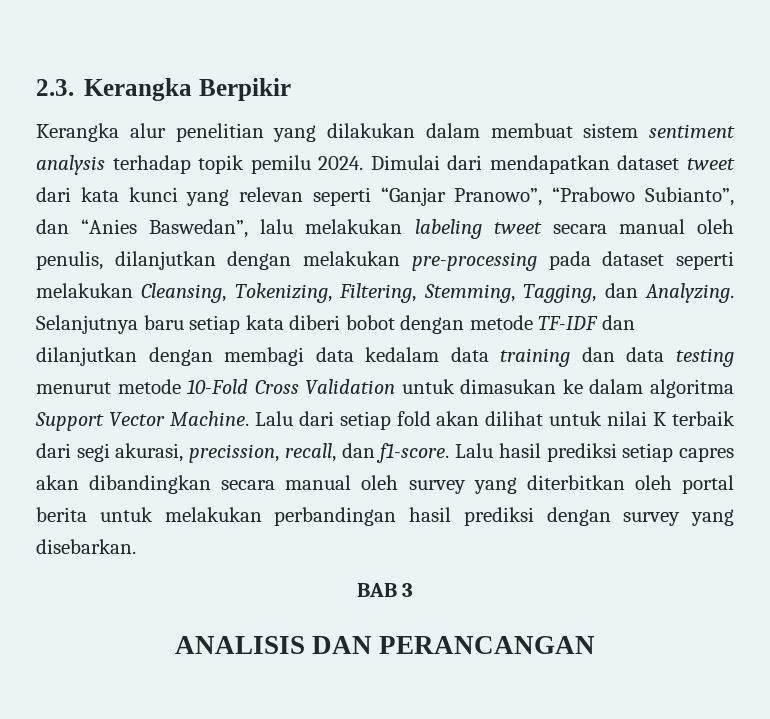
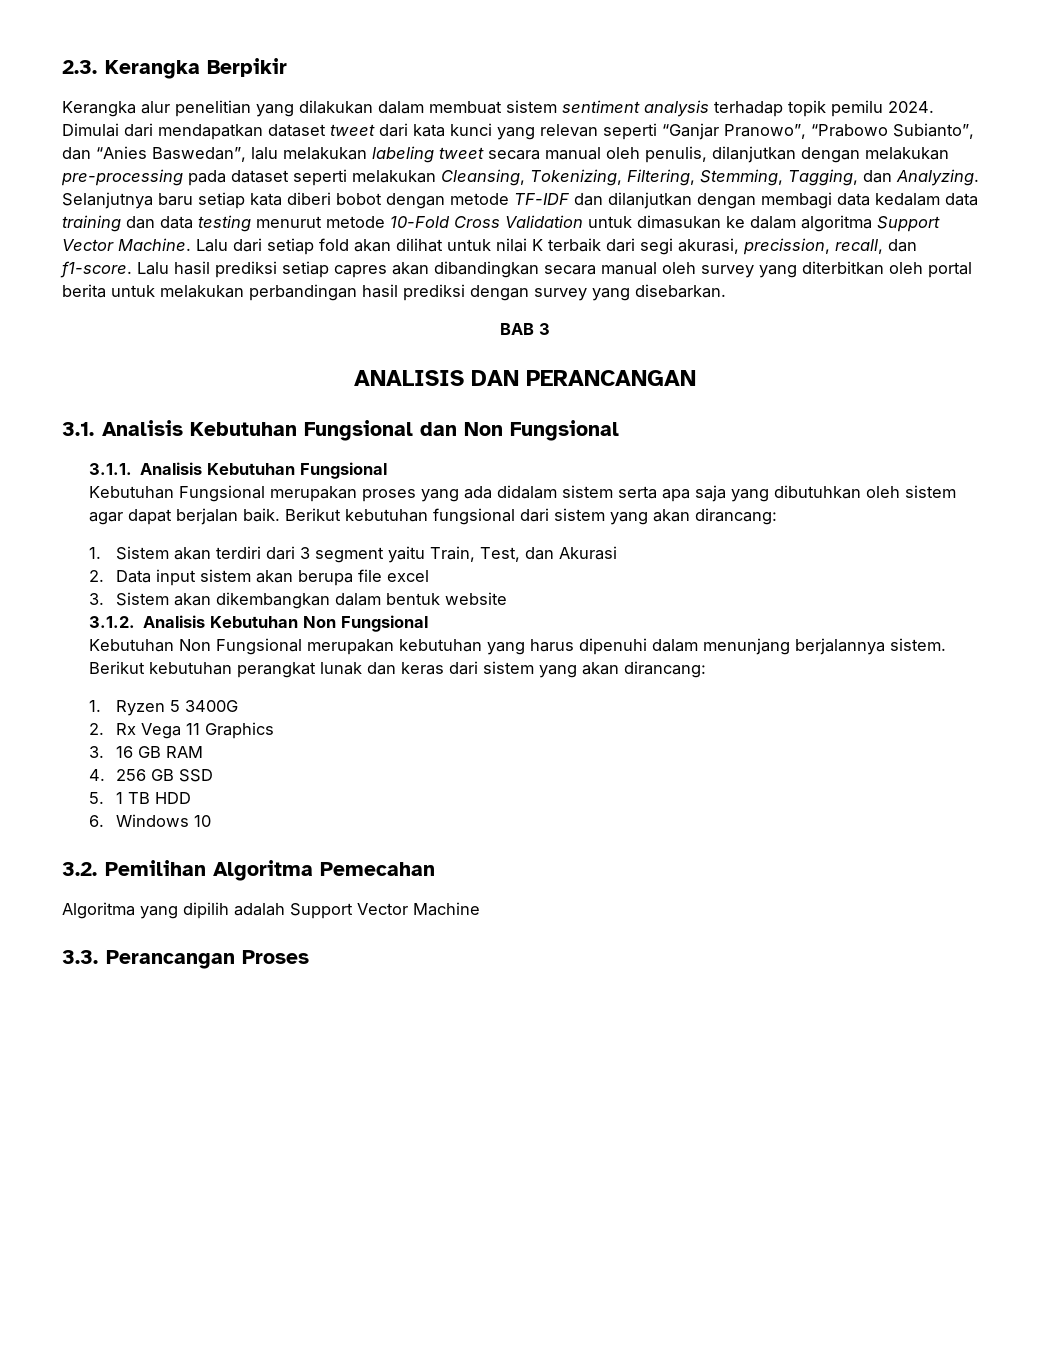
(596, 645) none -> [62,420,620,441] [88,462,388,479] [88,485,956,502] [88,508,777,525] [88,546,617,563] [88,569,429,586] [88,592,507,609] [88,615,429,632] [88,638,946,655] [88,661,706,678] [88,700,238,716] [88,722,274,739] [88,746,203,758] [88,769,213,782] [88,792,191,804] [88,814,211,827] [62,860,436,881] [62,902,480,919] [62,950,310,969] // 3.1. Analisis Kebutuhan Fungsional dan Non Fungsional // 3.1.1. Analisis Kebutuhan Fungsional // Kebutuhan Fungsional merupakan proses yang ada didalam sistem serta apa saja yang dibutuhkan oleh sistem agar dapat berjalan baik. Berikut kebutuhan fungsional dari sistem yang akan dirancang: // 1. Sistem akan terdiri dari 3 segment yaitu Train, Test, dan Akurasi // 2. Data input sistem akan berupa file excel // 3. Sistem akan dikembangkan dalam bentuk website // 3.1.2. Analisis Kebutuhan Non Fungsional // Kebutuhan Non Fungsional merupakan kebutuhan yang harus dipenuhi dalam menunjang berjalannya sistem. Berikut kebutuhan perangkat lunak dan keras dari sistem yang akan dirancang: // 1. Ryzen 5 3400G // 2. Rx Vega 11 Graphics // 3. 16 GB RAM // 4. 256 GB SSD // 5. 1 TB HDD // 6. Windows 10 // 3.2. Pemilihan Algoritma Pemecahan // Algoritma yang dipilih adalah Support Vector Machine // 3.3. Perancangan Proses

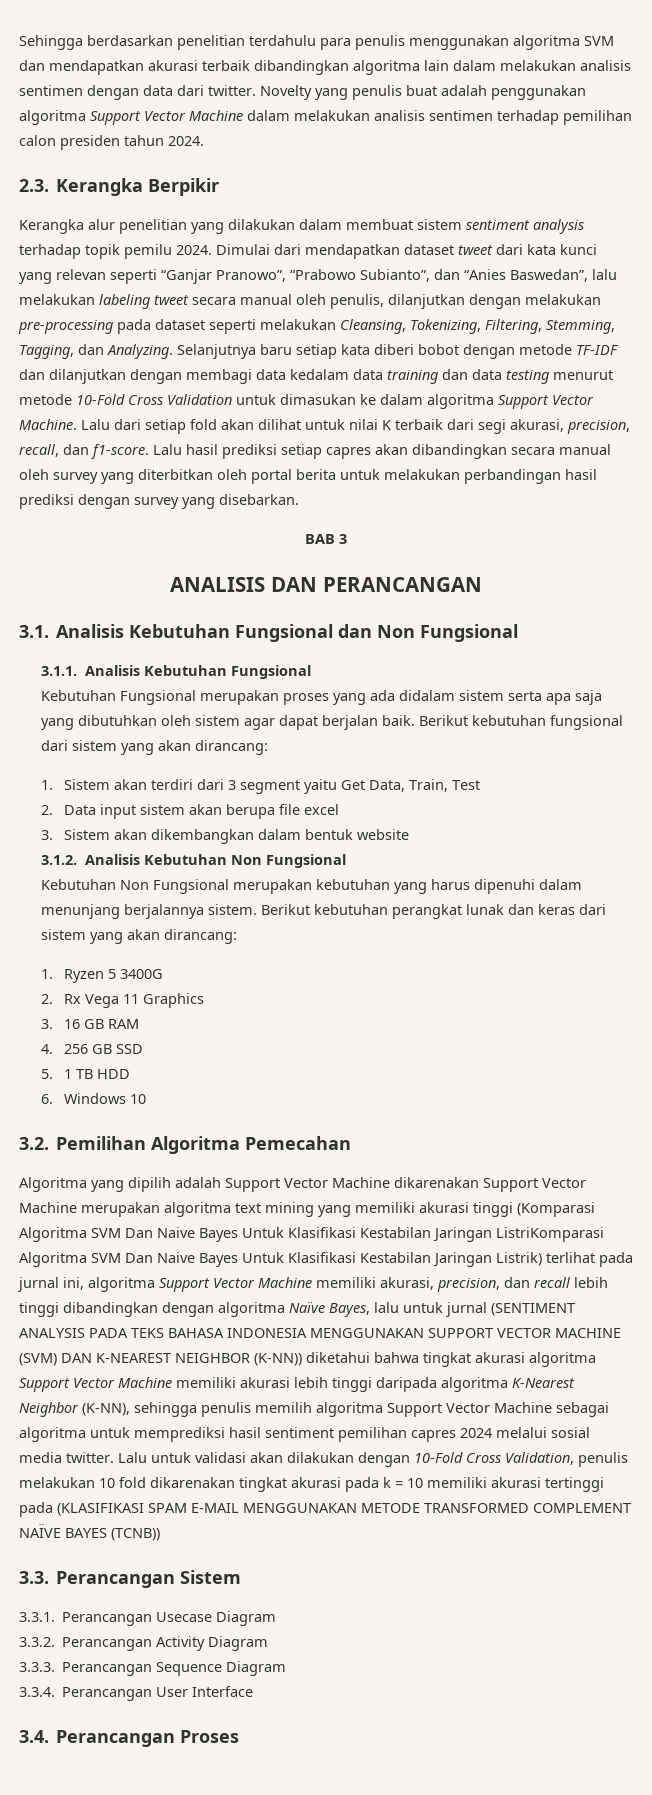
(62, 67) none -> [19,35,614,50] [19,60,631,75] [19,85,586,100] [19,110,632,125] [19,135,204,150] Sehingga berdasarkan penelitian terdahulu para penulis menggunakan algoritma SVM dan mendapatkan akurasi terbaik dibandingkan algoritma lain dalam melakukan analisis sentimen dengan data dari twitter. Novelty yang penulis buat adalah penggunakan algoritma Support Vector Machine dalam melakukan analisis sentimen terhadap pemilihan calon presiden tahun 2024. //
[743,238,830,255] precission, -> [567,420,630,434] precision,
[429,546,617,562] Train, Test, dan Akurasi -> [340,779,480,792] Get Data, Train, Test
[62,950,98,964] // 3.3. -> [394,1177,586,1192] [19,1202,595,1217] [19,1227,604,1242] [19,1252,633,1267] [18,1277,608,1292] [19,1302,575,1317] [19,1328,621,1338] [19,1352,596,1367] [19,1377,575,1392] [19,1402,609,1417] [19,1427,590,1442] [19,1452,628,1467] [19,1477,604,1492] [19,1502,631,1517] [19,1524,160,1541] [19,1570,242,1588] [19,1611,277,1626] [19,1636,269,1651] [19,1661,287,1676] [19,1686,254,1701] [19,1730,49,1743] dikarenakan Support Vector Machine merupakan algoritma text mining yang memiliki akurasi tinggi (Komparasi Algoritma SVM Dan Naive Bayes Untuk Klasifikasi Kestabilan Jaringan ListriKomparasi Algoritma SVM Dan Naive Bayes Untuk Klasifikasi Kestabilan Jaringan Listrik) terlihat pada jurnal ini, algoritma Support Vector Machine memiliki akurasi, precision, dan recall lebih tinggi dibandingkan dengan algoritma Naïve Bayes, lalu untuk jurnal (SENTIMENT ANALYSIS PADA TEKS BAHASA INDONESIA MENGGUNAKAN SUPPORT VECTOR MACHINE (SVM) DAN K-NEAREST NEIGHBOR (K-NN)) diketahui bahwa tingkat akurasi algoritma Support Vector Machine memiliki akurasi lebih tinggi daripada algoritma K-Nearest Neighbor (K-NN), sehingga penulis memilih algoritma Support Vector Machine sebagai algoritma untuk memprediksi hasil sentiment pemilihan capres 2024 melalui sosial media twitter. Lalu untuk validasi akan dilakukan dengan 10-Fold Cross Validation, penulis melakukan 10 fold dikarenakan tingkat akurasi pada k = 10 memiliki akurasi tertinggi pada (KLASIFIKASI SPAM E-MAIL MENGGUNAKAN METODE TRANSFORMED COMPLEMENT NAÏVE BAYES (TCNB)) // 3.3. Perancangan Sistem // 3.3.1. Perancangan Usecase Diagram // 3.3.2. Perancangan Activity Diagram // 3.3.3. Perancangan Sequence Diagram // 3.3.4. Perancangan User Interface // 3.4.

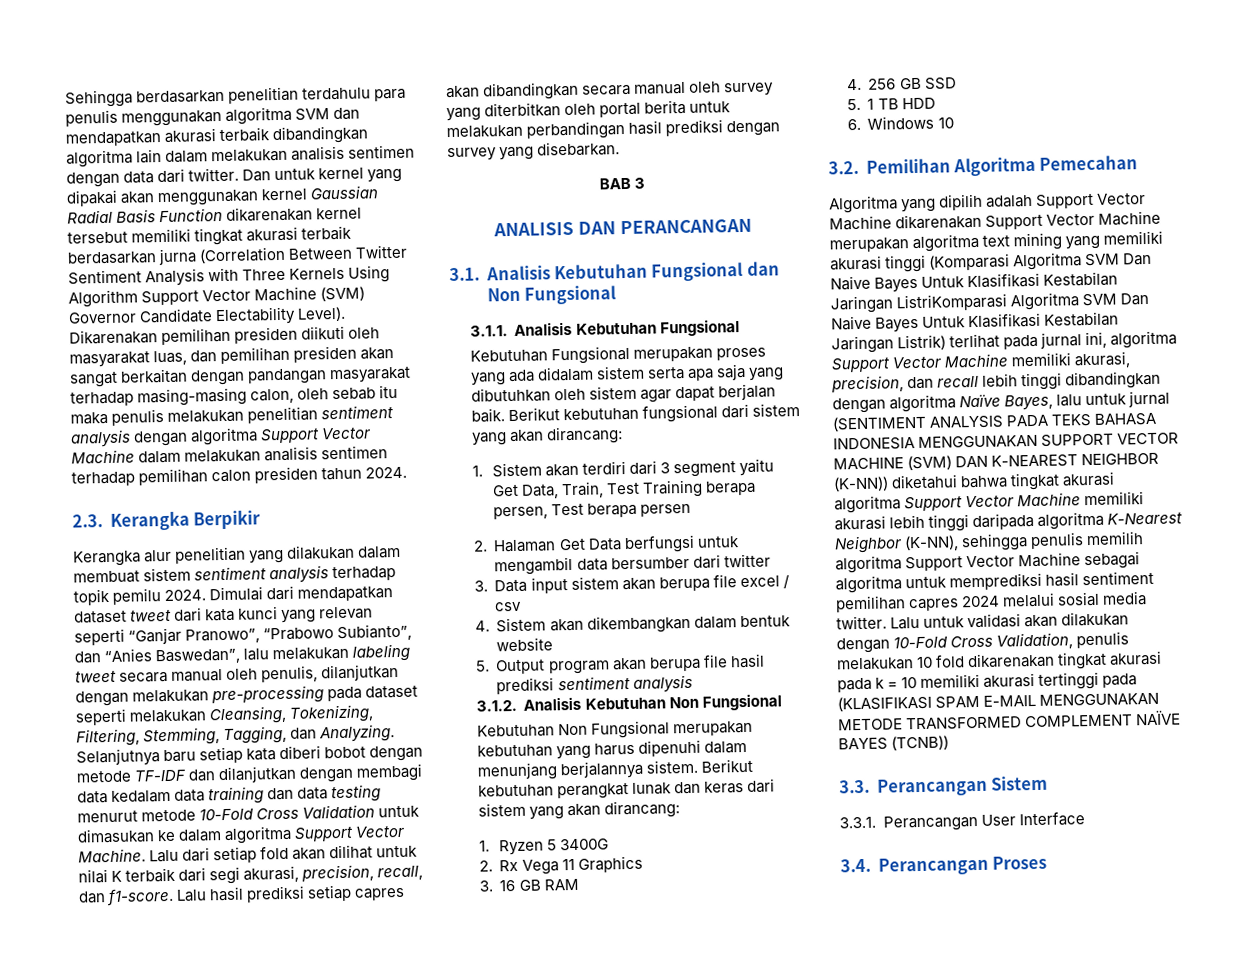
[260,85,586,100] Novelty yang penulis buat adalah penggunakan -> [242,167,403,183] [66,185,379,207] [67,206,363,224] [67,225,353,246] [67,244,409,266] [68,265,391,287] [68,286,366,308] [68,306,347,326] [69,325,381,346] [69,345,395,368] [69,366,412,388] [70,384,399,407] [70,405,395,426] [70,429,189,448] Dan untuk kernel yang dipakai akan menggunakan kernel Gaussian Radial Basis Function dikarenakan kernel tersebut memiliki tingkat akurasi terbaik berdasarkan jurna (Correlation Between Twitter Sentiment Analysis with Three Kernels Using Algorithm Support Vector Machine (SVM) Governor Candidate Electability Level). Dikarenakan pemilihan presiden diikuti oleh masyarakat luas, dan pemilihan presiden akan sangat berkaitan dengan pandangan masyarakat terhadap masing-masing calon, oleh sebab itu maka penulis melakukan penelitian sentiment analysis dengan
[41,805,54,815] // 2. -> [642,479,757,498] [492,502,692,520] [472,534,740,554] [494,553,771,576] [473,580,488,592] Training berapa persen, Test berapa persen // 2. Halaman Get Data berfungsi untuk mengambil data bersumber dari twitter // 3.
[41,830,54,840] // 3. -> [782,574,790,589] [494,601,523,612] [474,620,490,632] / csv // 4.
(409, 834) none -> [474,653,765,675] [496,674,693,695] // 5. Output program akan berupa file hasil prediksi sentiment analysis
[156,1611,277,1626] [19,1636,269,1651] [19,1661,287,1676] [19,1687,153,1701] Usecase Diagram // 3.3.2. Perancangan Activity Diagram // 3.3.3. Perancangan Sequence Diagram // 3.3.4. Perancangan -> (978, 823) none

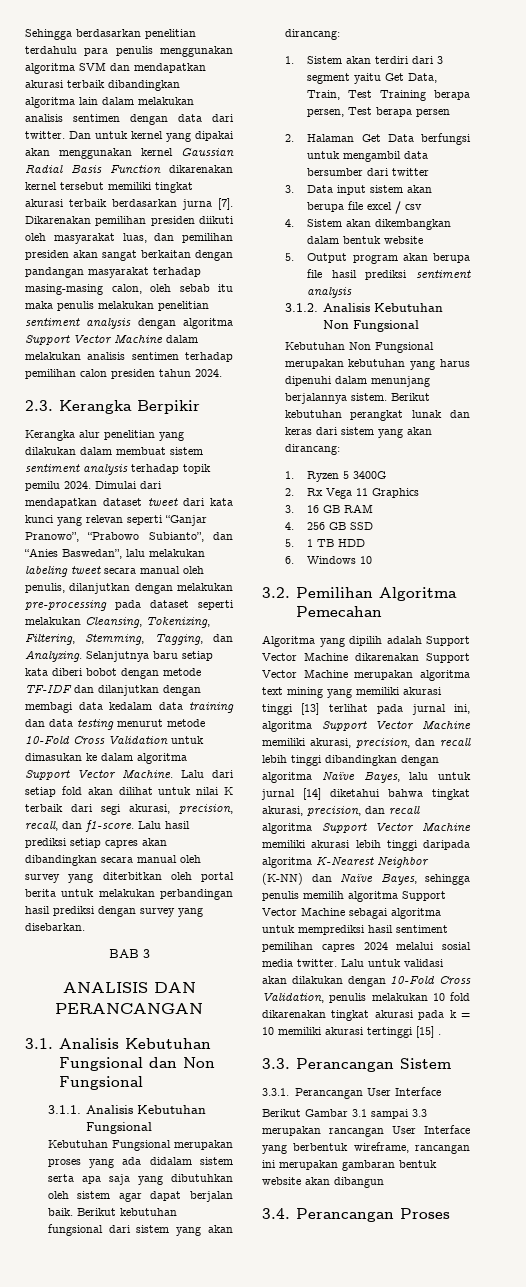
[199,244,409,264] [68,265,391,287] [68,286,366,308] [68,306,347,326] (Correlation Between Twitter Sentiment Analysis with Three Kernels Using Algorithm Support Vector Machine (SVM) Governor Candidate Electability Level). -> [218,198,233,210] [7].
[929,252,1153,271] [830,271,1119,293] [830,292,1150,314] [831,311,1120,333] [831,334,947,354] (Komparasi Algoritma SVM Dan Naive Bayes Untuk Klasifikasi Kestabilan Jaringan ListriKomparasi Algoritma SVM Dan Naive Bayes Untuk Klasifikasi Kestabilan Jaringan Listrik) -> [301,703,320,715] [13]
[832,412,1158,432] [833,432,1180,451] [833,452,1160,471] [833,471,1116,492] (SENTIMENT ANALYSIS PADA TEKS BAHASA INDONESIA MENGGUNAKAN SUPPORT VECTOR MACHINE (SVM) DAN K-NEAREST NEIGHBOR (K-NN)) diketahui bahwa tingkat akurasi -> [303,788,470,800] [262,806,420,816] [14] diketahui bahwa tingkat akurasi, precision, dan recall
[904,535,960,552] (K-NN), -> [262,873,417,885] (K-NN) dan Naïve Bayes,
[1102,673,1138,688] [837,692,1160,712] [838,710,1182,731] [838,735,950,751] pada (KLASIFIKASI SPAM E-MAIL MENGGUNAKAN METODE TRANSFORMED COMPLEMENT NAÏVE BAYES (TCNB)) -> [416,1026,441,1038] [15] .
(1085, 819) none -> [262,1109,427,1119] [262,1125,470,1137] [262,1142,470,1154] [262,1160,437,1171] [262,1177,384,1188] // Berikut Gambar 3.1 sampai 3.3 merupakan rancangan User Interface yang berbentuk wireframe, rancangan ini merupakan gambaran bentuk website akan dibangun

